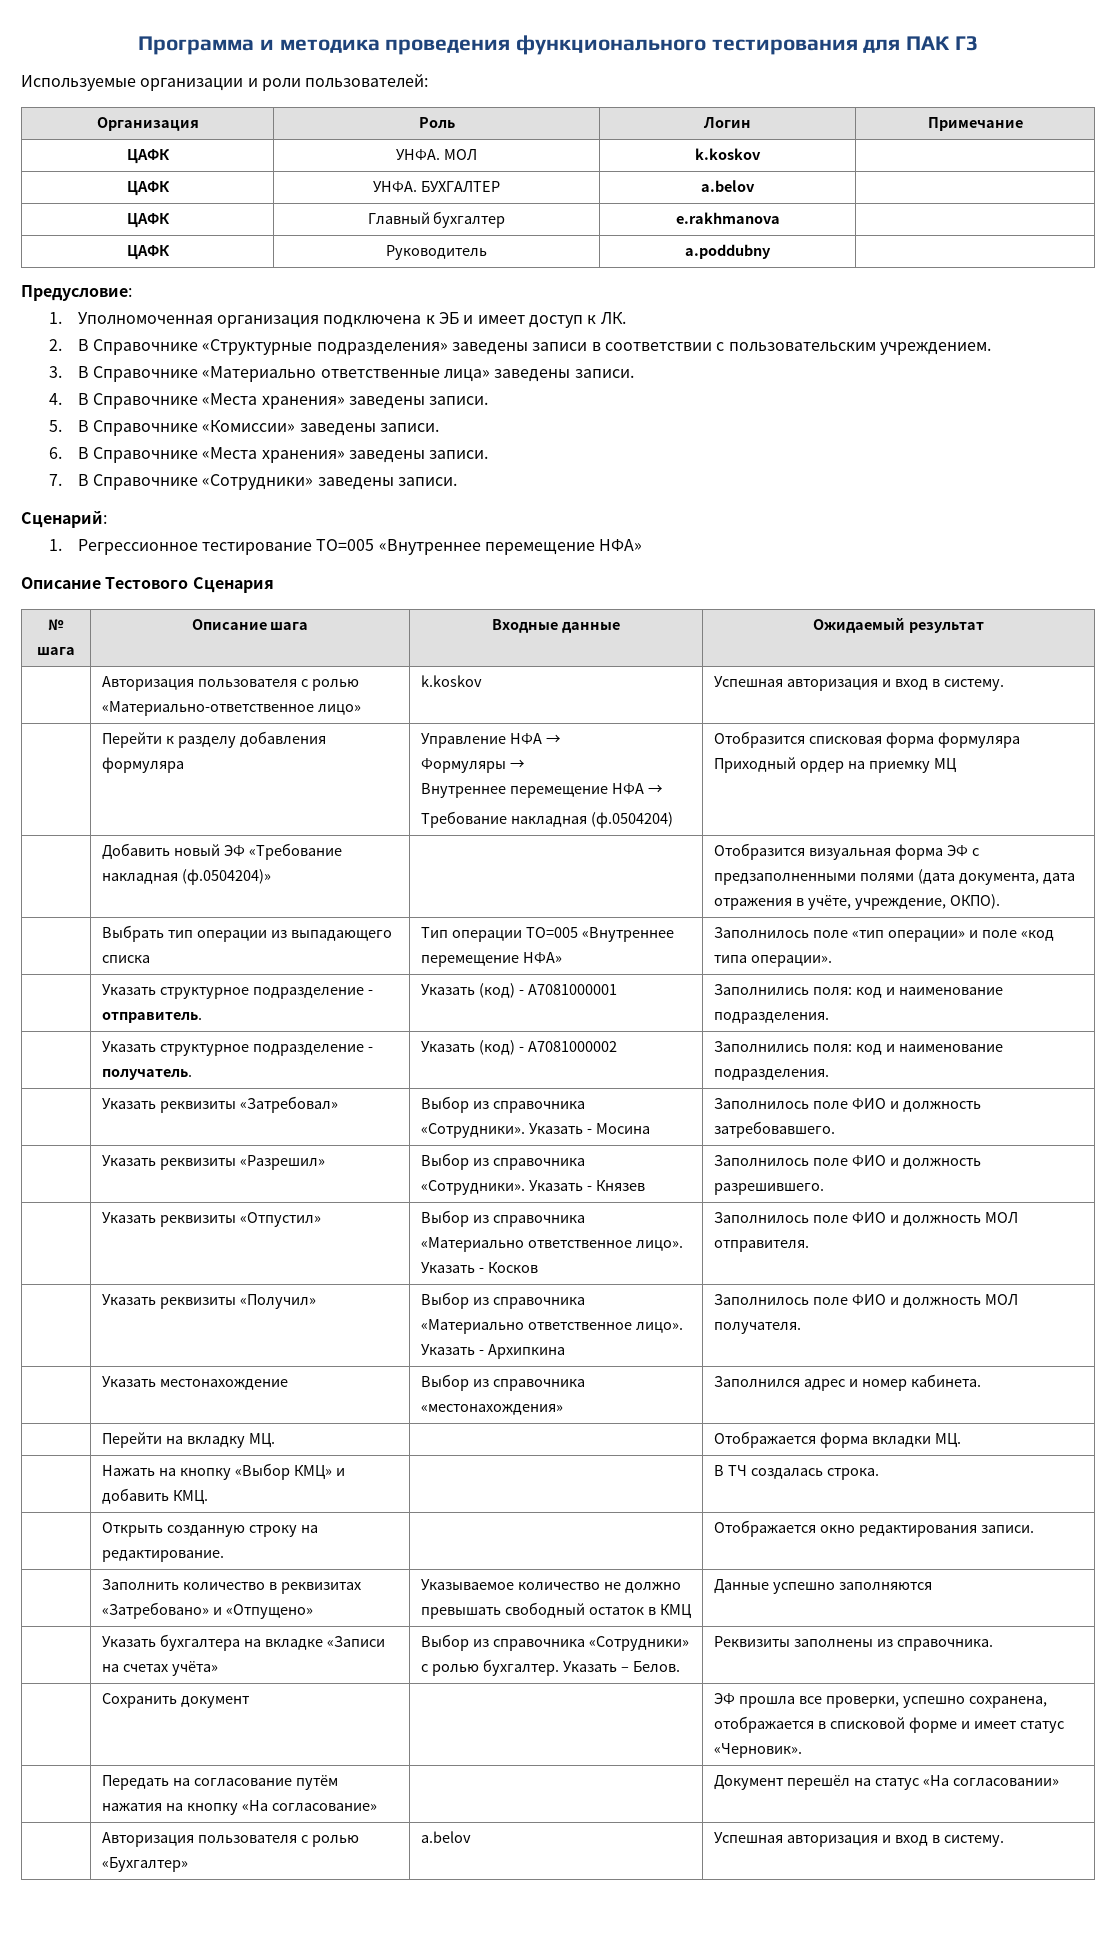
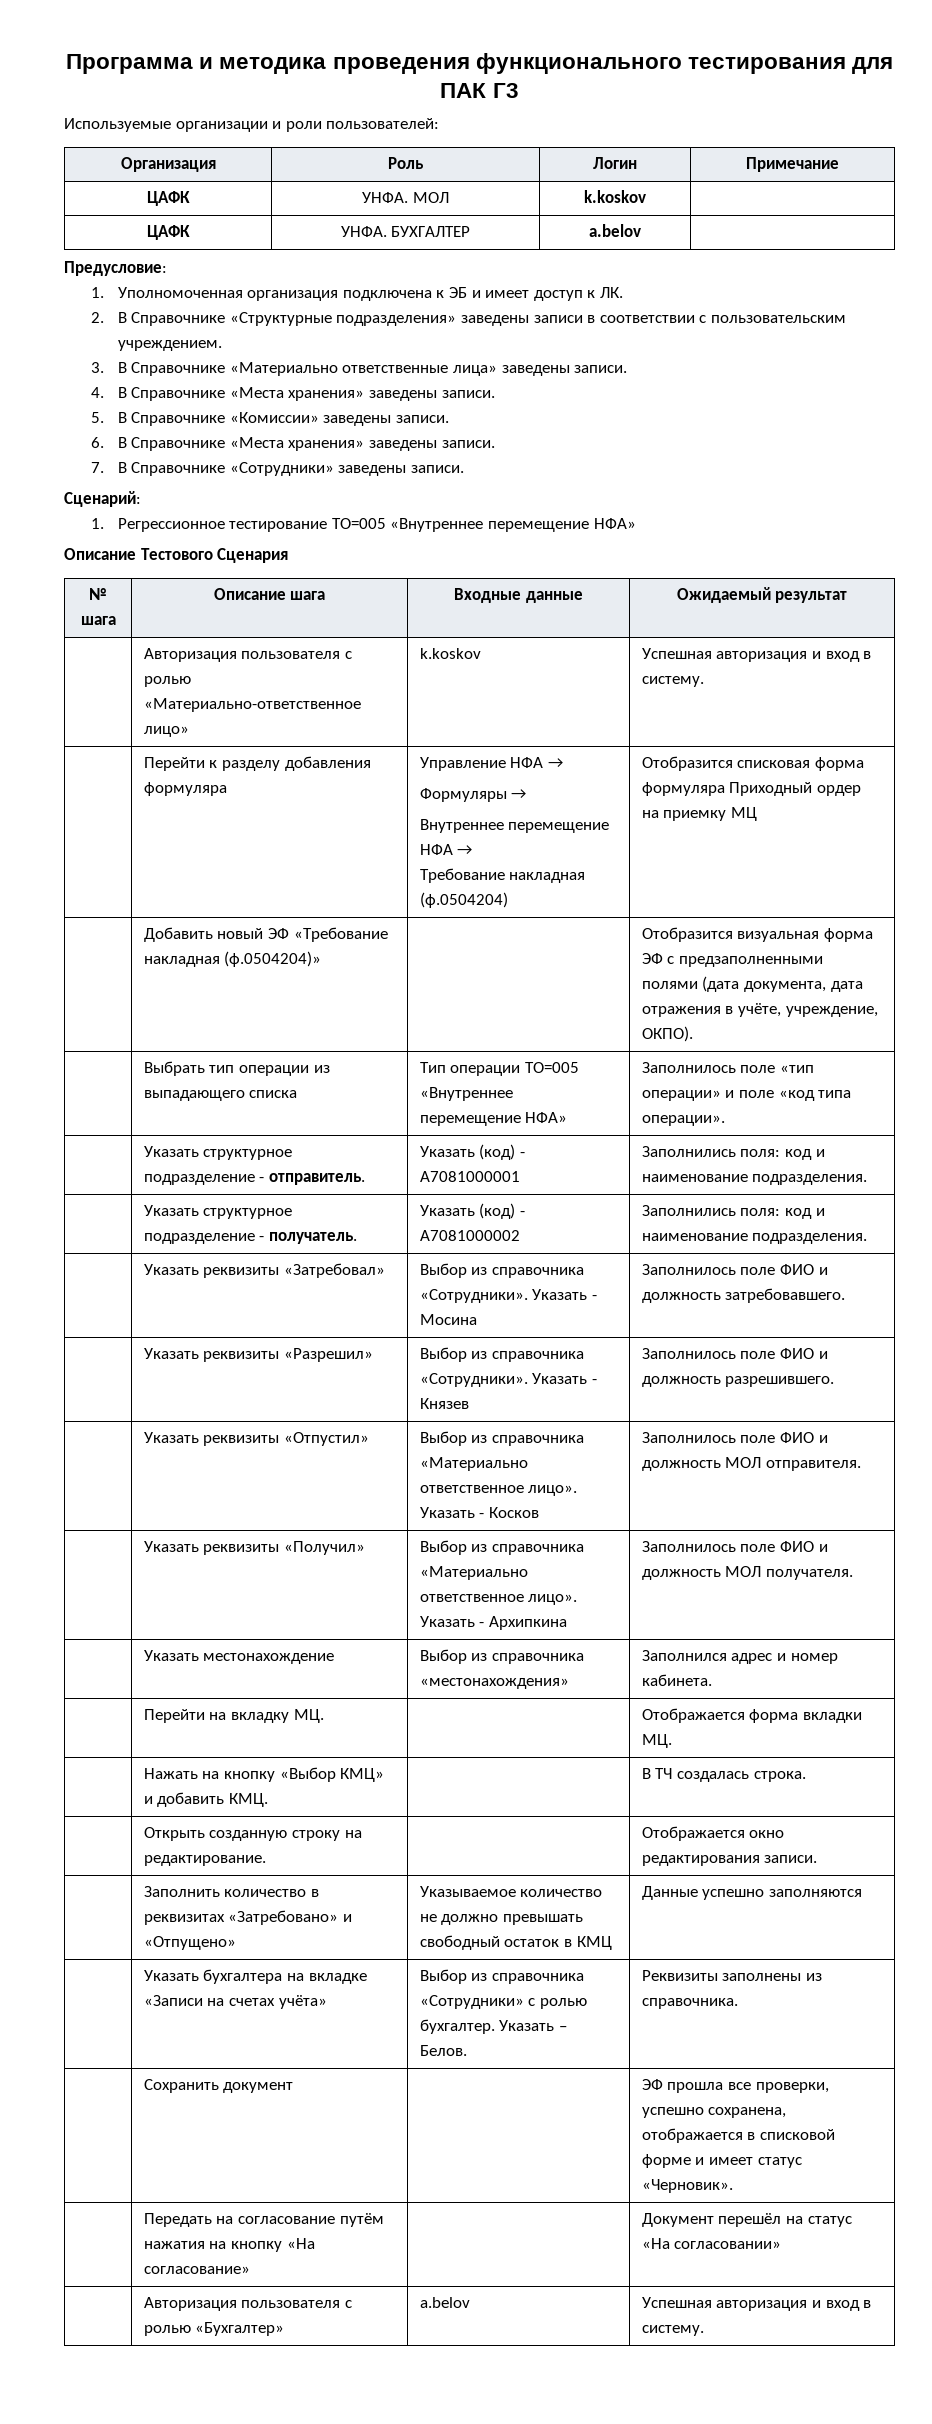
[126,213,170,228] [367,211,506,228] [675,212,780,224] [126,245,170,260] [386,245,487,260] [685,244,771,259] // ЦАФК | Главный бухгалтер | e.rakhmanova | // ЦАФК | Руководитель | a.poddubny | -> (641, 230) none

